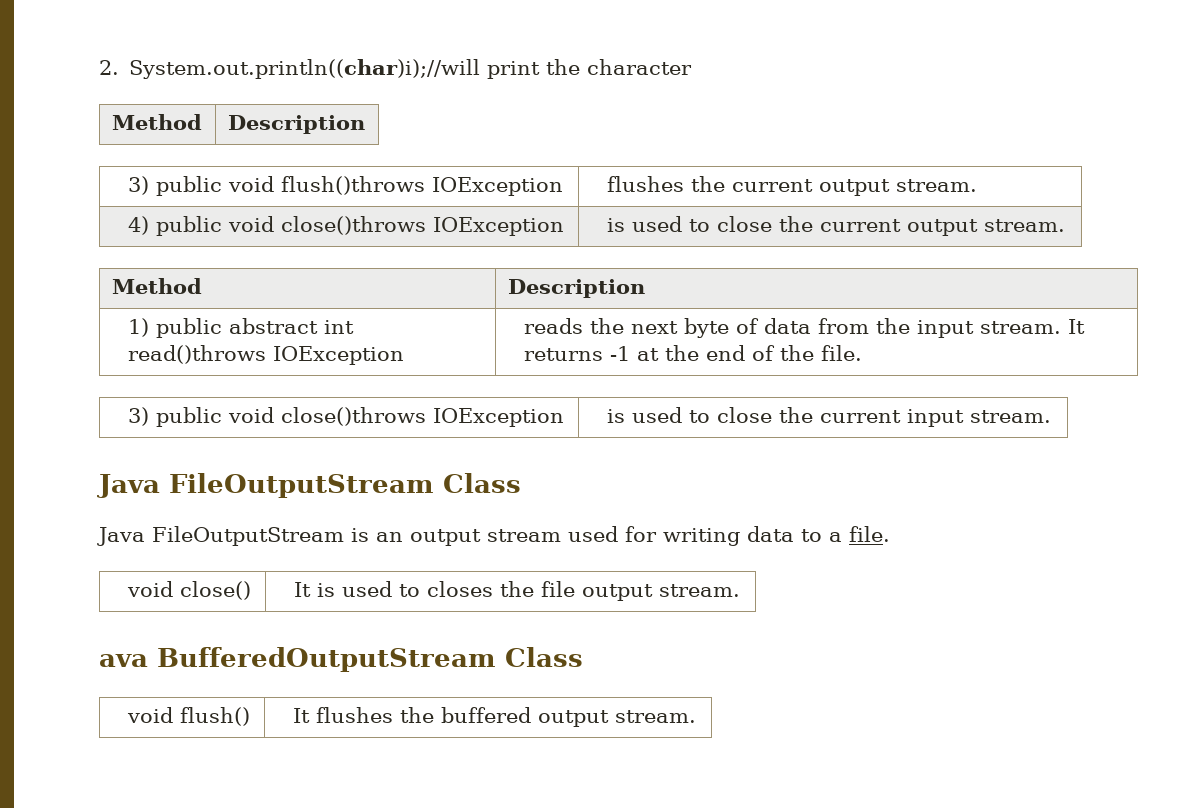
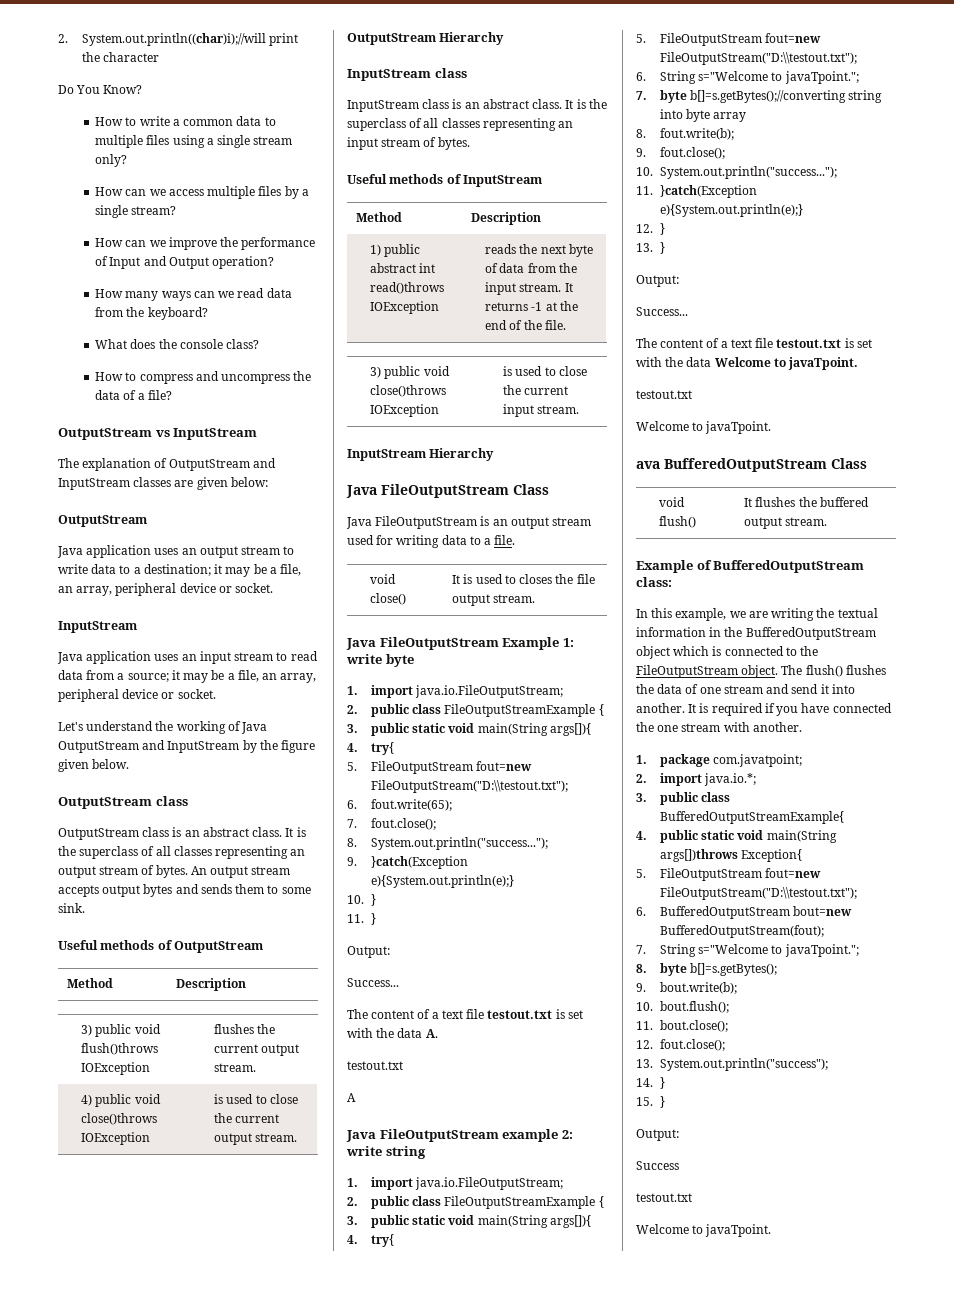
(693, 67) none -> [58,85,143,94] [95,116,276,126] [95,135,293,148] [95,154,128,167] [95,186,309,199] [95,205,177,218] [95,237,316,250] [95,256,275,269] [95,288,292,301] [95,307,208,320] [95,339,260,349] [95,371,312,384] [95,390,172,400] [58,428,258,440] [58,458,276,471] [58,477,268,490] [58,515,147,527] [57,545,295,558] [58,564,302,577] [58,583,274,596] [58,621,137,633] [57,651,318,664] [58,670,317,683] [58,689,216,702] [58,721,268,734] [58,740,316,753] [58,759,130,772] [58,796,188,809] [58,827,306,840] [58,846,306,859] [58,865,291,878] [58,884,311,897] [58,903,85,913] [58,940,264,953] // Do You Know? // How to write a common data to multiple files using a single stream only? // How can we access multiple files by a single stream? // How can we improve the performance of Input and Output operation? // How many ways can we read data from the keyboard? // What does the console class? // How to compress and uncompress the data of a file? // OutputStream vs InputStream // The explanation of OutputStream and InputStream classes are given below: // OutputStream // Java application uses an output stream to write data to a destination; it may be a file, an array, peripheral device or socket. // InputStream // Java application uses an input stream to read data from a source; it may be a file, an array, peripheral device or socket. // Let's understand the working of Java OutputStream and InputStream by the figure given below. // OutputStream class // OutputStream class is an abstract class. It is the superclass of all classes representing an output stream of bytes. An output stream accepts output bytes and sends them to some sink. // Useful methods of OutputStream
(1066, 225) none -> [347,32,505,45] [347,68,467,81] [347,99,607,112] [347,118,574,131] [347,137,470,150] [347,174,543,187] // OutputStream Hierarchy // InputStream class // InputStream class is an abstract class. It is the superclass of all classes representing an input stream of bytes. // Useful methods of InputStream
(1052, 416) none -> [347,448,495,461] // InputStream Hierarchy
(741, 590) none -> [346,637,574,650] [346,654,414,667] [347,685,564,698] [347,704,604,717] [347,723,591,736] [347,742,394,755] [347,761,533,774] [370,780,568,793] [347,799,452,811] [347,818,436,830] [347,837,548,850] [347,856,468,869] [370,875,514,888] [347,894,376,906] [347,913,376,925] [347,946,390,958] [347,978,399,987] [347,1009,583,1019] [347,1028,438,1038] [347,1061,403,1070] [347,1093,356,1102] [346,1129,573,1142] [346,1146,426,1159] [347,1177,564,1190] [347,1196,604,1209] [347,1215,591,1228] [347,1234,394,1247] [636,33,822,46] [659,52,857,65] [636,71,859,84] [636,90,883,103] [659,109,747,122] [636,128,734,140] [636,147,725,159] [636,166,837,179] [636,185,757,198] [659,204,803,217] [636,223,665,235] [636,242,665,254] [636,275,679,287] [636,307,688,316] [636,338,872,348] [636,357,859,370] [636,390,692,399] [636,421,772,434] // Java FileOutputStream Example 1: write byte // 1. import java.io.FileOutputStream; // 2. public class FileOutputStreamExample { // 3. public static void main(String args[]){ // 4. try{ // 5. FileOutputStream fout=new FileOutputStream("D:\\testout.txt"); // 6. fout.write(65); // 7. fout.close(); // 8. System.out.println("success..."); // 9. }catch(Exception e){System.out.println(e);} // 10. } // 11. } // Output: // Success... // The content of a text file testout.txt is set with the data A. // testout.txt // A // Java FileOutputStream example 2: write string // 1. import java.io.FileOutputStream; // 2. public class FileOutputStreamExample { // 3. public static void main(String args[]){ // 4. try{ // 5. FileOutputStream fout=new FileOutputStream("D:\\testout.txt"); // 6. String s="Welcome to javaTpoint."; // 7. byte b[]=s.getBytes();//converting string into byte array // 8. fout.write(b); // 9. fout.close(); // 10. System.out.println("success..."); // 11. }catch(Exception e){System.out.println(e);} // 12. } // 13. } // Output: // Success... // The content of a text file testout.txt is set with the data Welcome to javaTpoint. // testout.txt // Welcome to javaTpoint.
(697, 716) none -> [636,560,865,573] [636,577,672,587] [636,608,878,621] [636,627,876,640] [636,646,819,659] [636,665,886,678] [636,684,855,694] [636,703,892,716] [636,722,802,732] [636,754,803,767] [636,773,757,786] [636,792,731,805] [659,811,844,824] [636,830,837,843] [659,849,803,862] [636,868,822,881] [659,887,857,900] [636,906,853,919] [659,925,824,938] [636,944,859,957] [636,963,778,976] [636,982,737,994] [636,1001,729,1013] [636,1020,728,1032] [636,1039,725,1051] [636,1058,828,1071] [636,1077,665,1089] [636,1096,665,1108] [636,1129,679,1141] [636,1161,679,1170] [636,1193,692,1202] [636,1224,772,1237] // Example of BufferedOutputStream class: // In this example, we are writing the textual information in the BufferedOutputStream object which is connected to the FileOutputStream object. The flush() flushes the data of one stream and send it into another. It is required if you have connected the one stream with another. // 1. package com.javatpoint; // 2. import java.io.*; // 3. public class BufferedOutputStreamExample{ // 4. public static void main(String args[])throws Exception{ // 5. FileOutputStream fout=new FileOutputStream("D:\\testout.txt"); // 6. BufferedOutputStream bout=new BufferedOutputStream(fout); // 7. String s="Welcome to javaTpoint."; // 8. byte b[]=s.getBytes(); // 9. bout.write(b); // 10. bout.flush(); // 11. bout.close(); // 12. fout.close(); // 13. System.out.println("success"); // 14. } // 15. } // Output: // Success // testout.txt // Welcome to javaTpoint.

